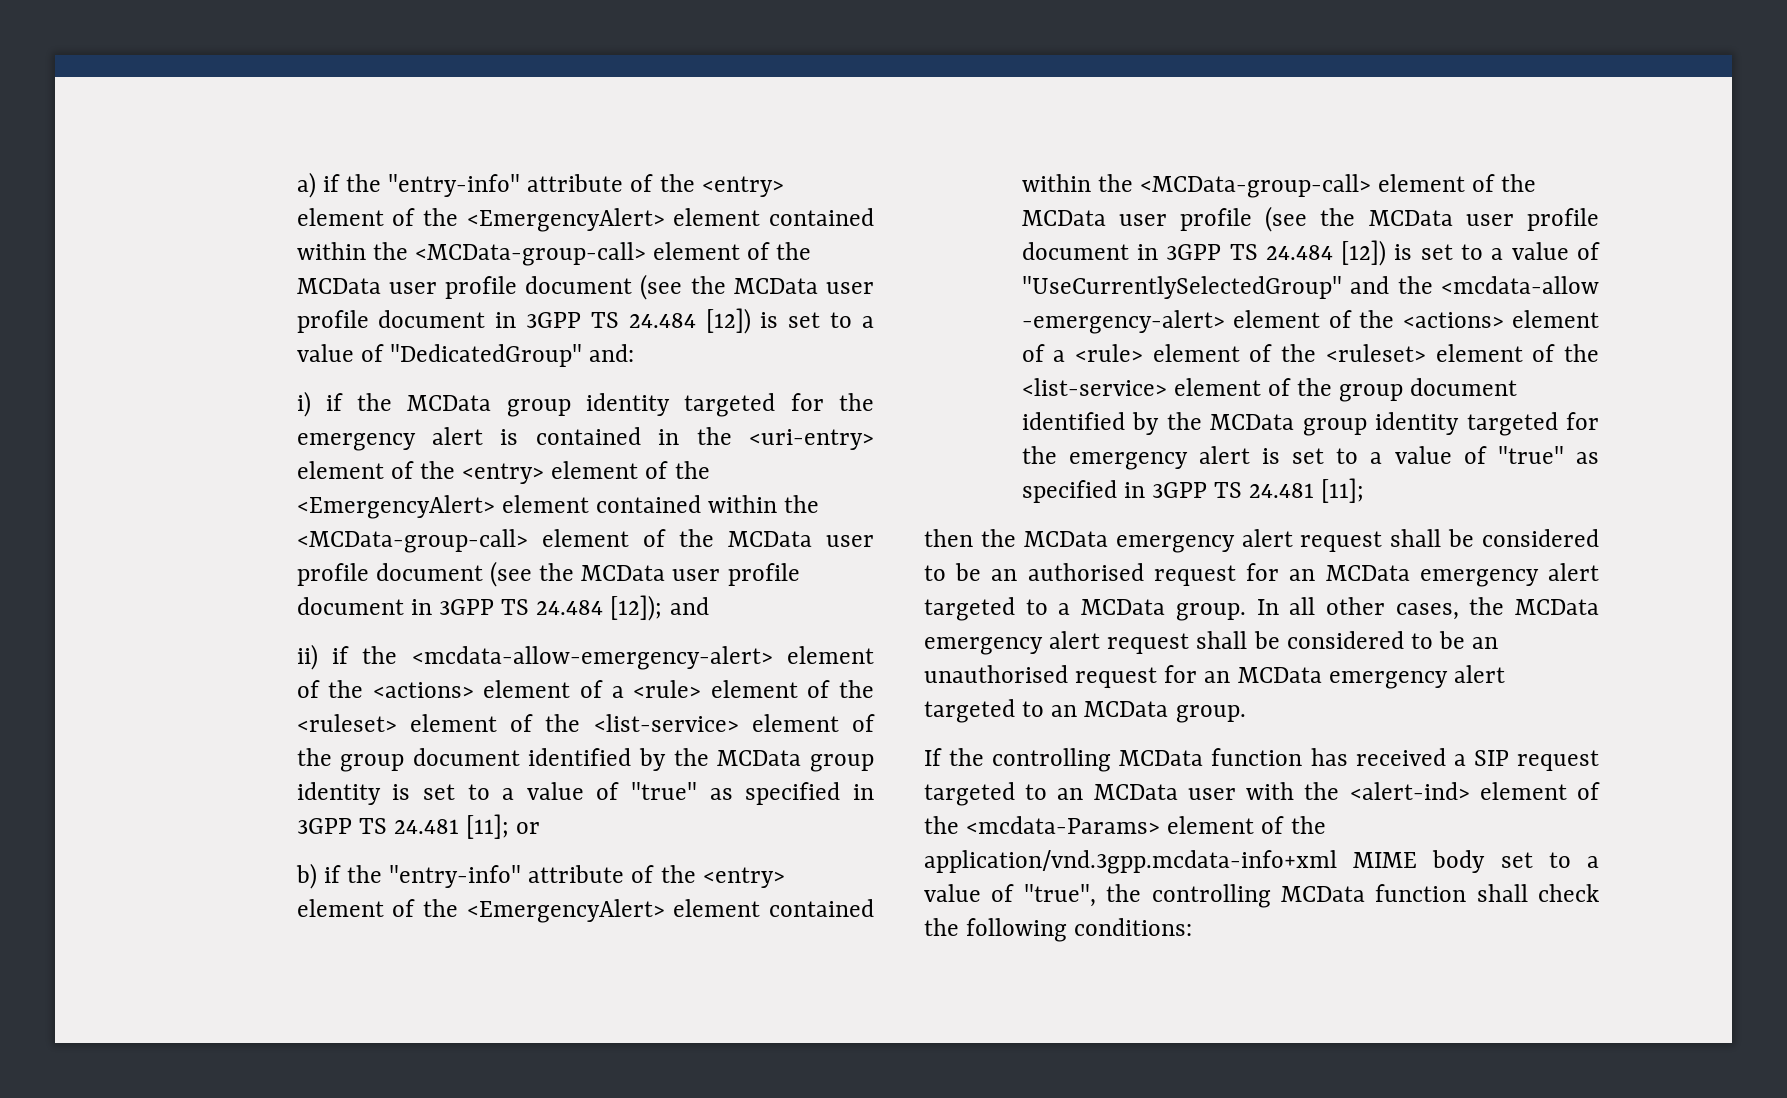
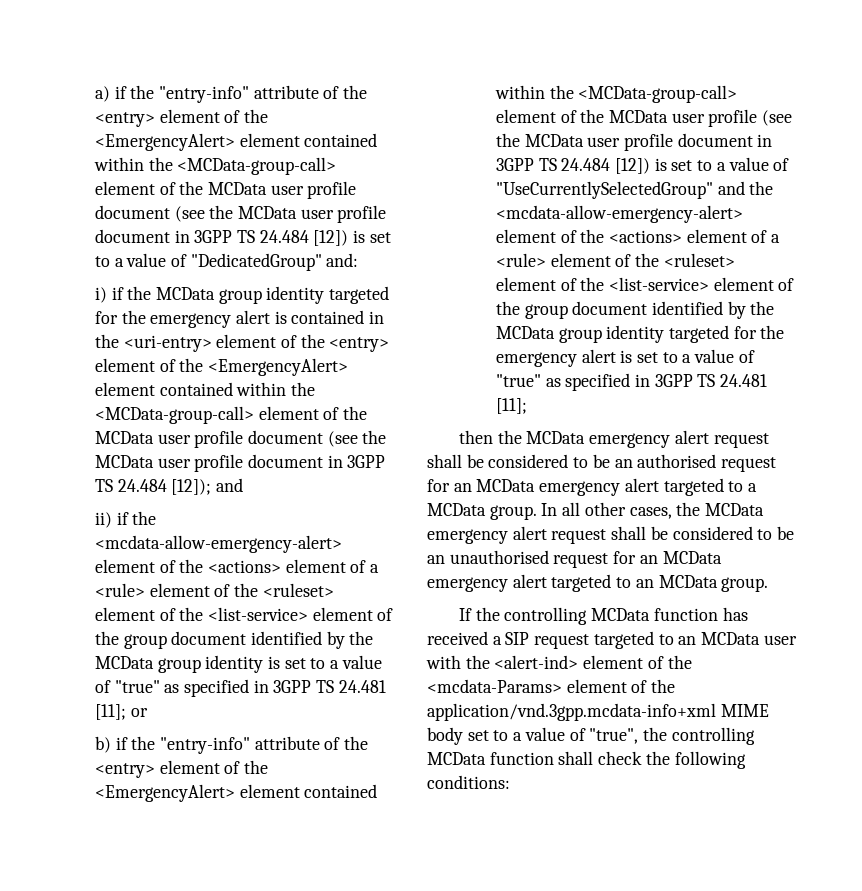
[1441,276,1599,294] [1021,310,1225,334] <mcdata-allow -emergency-alert> -> [495,205,743,223] <mcdata-allow-emergency-alert>

